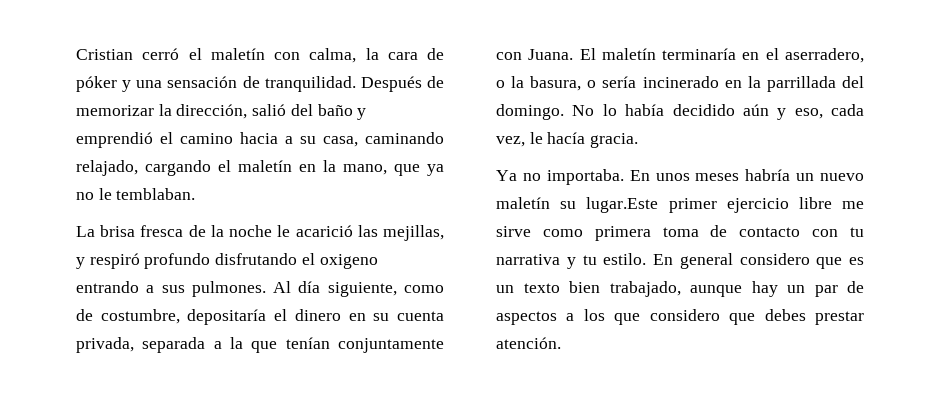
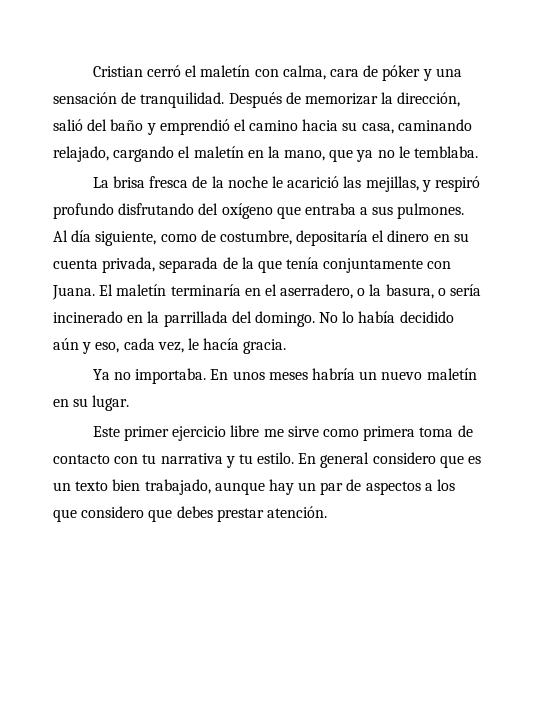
[365,48,379,60] la -> (326, 72) none
[285,136,293,144] a -> (339, 125) none
[116,188,196,200] temblaban. -> [414,146,479,158] temblaba.
[301,253,378,269] [76,281,139,293] el oxigeno entrando -> [198,203,356,219] del oxígeno que entraba
[213,341,222,349] a -> [222,257,238,269] de
[285,337,330,349] tenían -> [286,257,320,269] tenía
[560,197,659,213] su lugar.Este -> [53,395,130,411] [92,426,120,437] en su lugar. // Este

